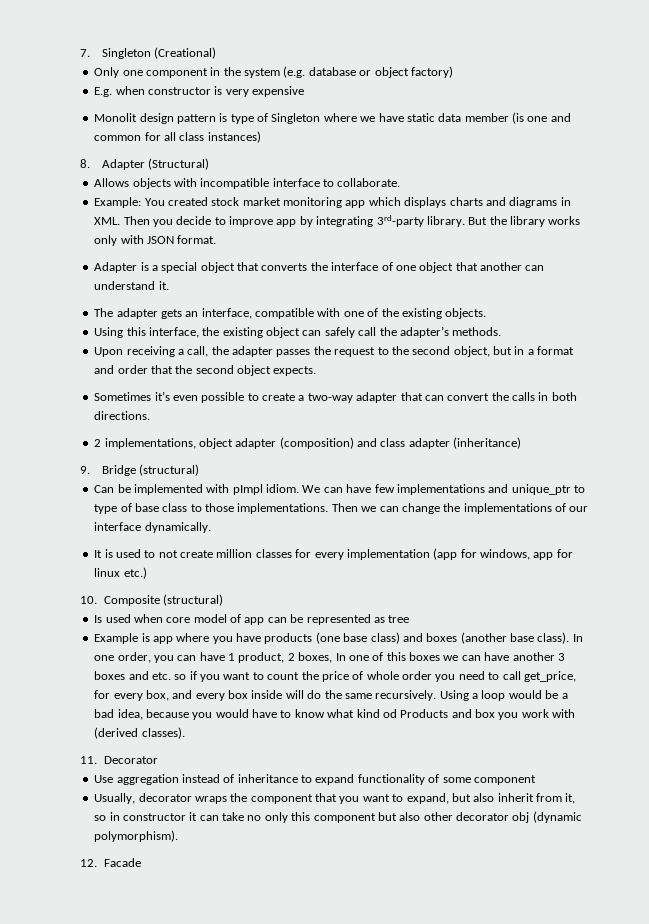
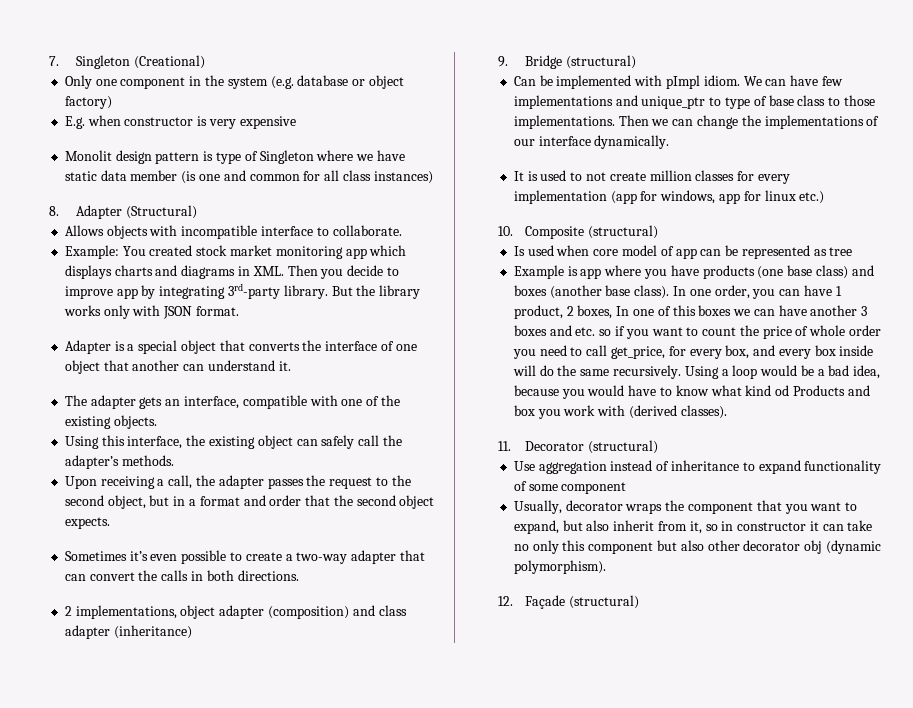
(158, 760) none -> [587,440,658,454] (structural)
[103,858,141,867] Facade -> [524,595,639,609] Façade (structural)

